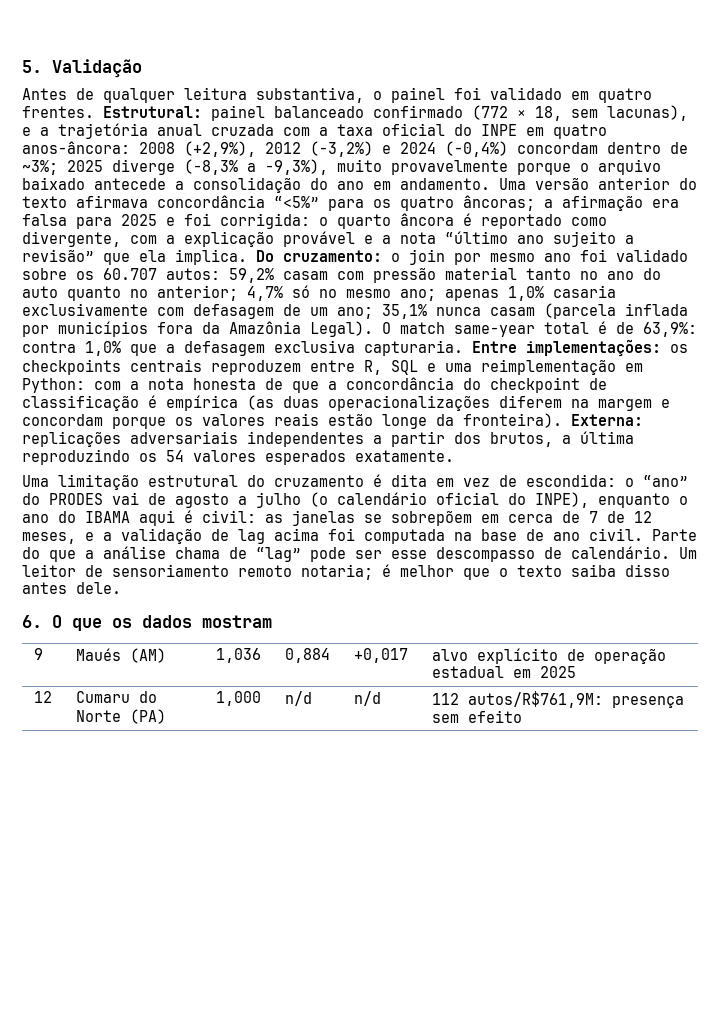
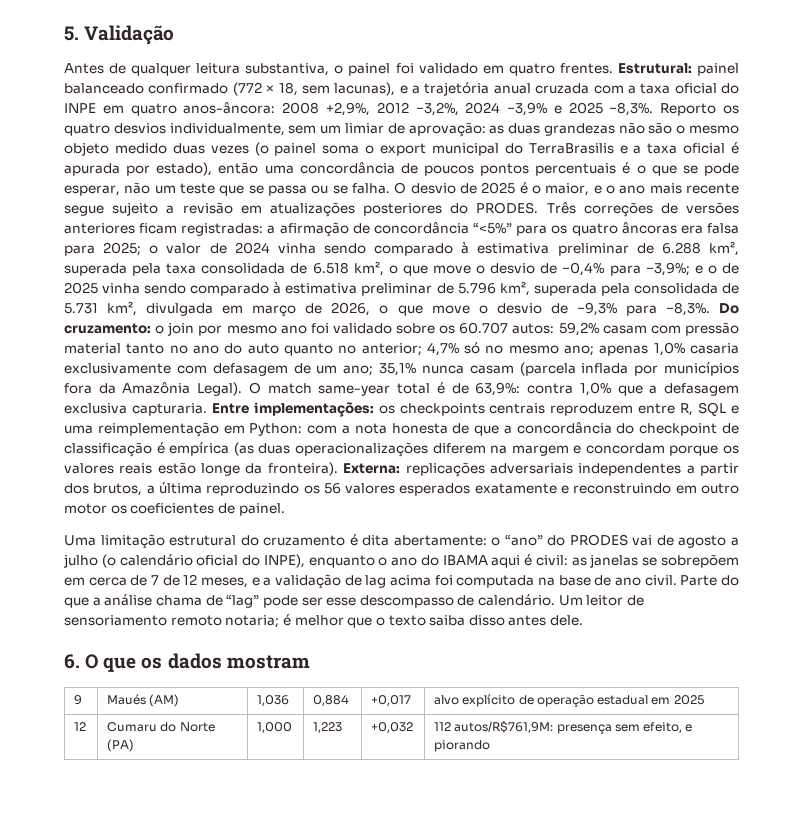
[184,141,688,157] [22,159,661,175] [22,177,697,193] [22,195,148,208] (+2,9%), 2012 (−3,2%) e 2024 (−0,4%) concordam dentro de ~3%; 2025 diverge (−8,3% a −9,3%), muito provavelmente porque o arquivo baixado antecede a consolidação do ano em andamento. Uma versão anterior do texto afirmava -> [325,102,740,116] [64,122,740,137] [64,142,739,156] [64,162,739,176] [64,182,740,196] [64,202,739,217] [64,222,370,237] +2,9%, 2012 −3,2%, 2024 −3,9% e 2025 −8,3%. Reporto os quatro desvios individualmente, sem um limiar de aprovação: as duas grandezas não são o mesmo objeto medido duas vezes (o painel soma o export municipal do TerraBrasilis e a taxa oficial é apurada por estado), então uma concordância de poucos pontos percentuais é o que se pode esperar, não um teste que se passa ou se falha. O desvio de 2025 é o maior, e o ano mais recente segue sujeito a revisão em atualizações posteriores do PRODES. Três correções de versões anteriores ficam registradas: a afirmação de
[463,195,679,211] [22,213,607,229] [22,231,634,247] [22,249,247,265] âncoras; a afirmação era falsa para 2025 e foi corrigida: o quarto âncora é reportado como divergente, com a explicação provável e a nota “último ano sujeito a revisão” que ela implica. -> [621,222,739,234] [64,241,739,256] [64,261,739,276] [64,281,740,296] [64,301,710,317] âncoras era falsa para 2025; o valor de 2024 vinha sendo comparado à estimativa preliminar de 6.288 km², superada pela taxa consolidada de 6.518 km², o que move o desvio de −0,4% para −3,9%; e o de 2025 vinha sendo comparado à estimativa preliminar de 5.796 km², superada pela consolidada de 5.731 km², divulgada em março de 2026, o que move o desvio de −9,3% para −8,3%.
[166,450,184,462] 54 -> [323,483,341,494] 56
[355,450,454,462] exatamente. -> [474,483,739,494] [64,503,285,516] exatamente e reconstruindo em outro motor os coeficientes de painel.
[436,474,616,487] em vez de escondida: -> [393,535,487,546] abertamente:
[284,691,312,706] [353,691,381,706] n/d | n/d -> [313,722,343,733] [371,722,414,733] 1,223 | +0,032
[467,710,522,723] efeito -> [643,722,693,733] [434,740,491,752] efeito, e piorando

